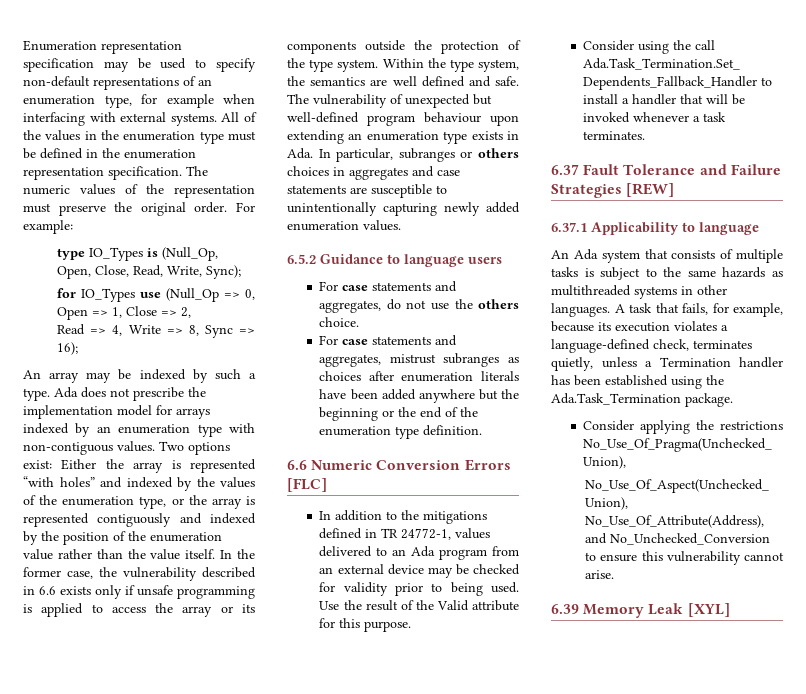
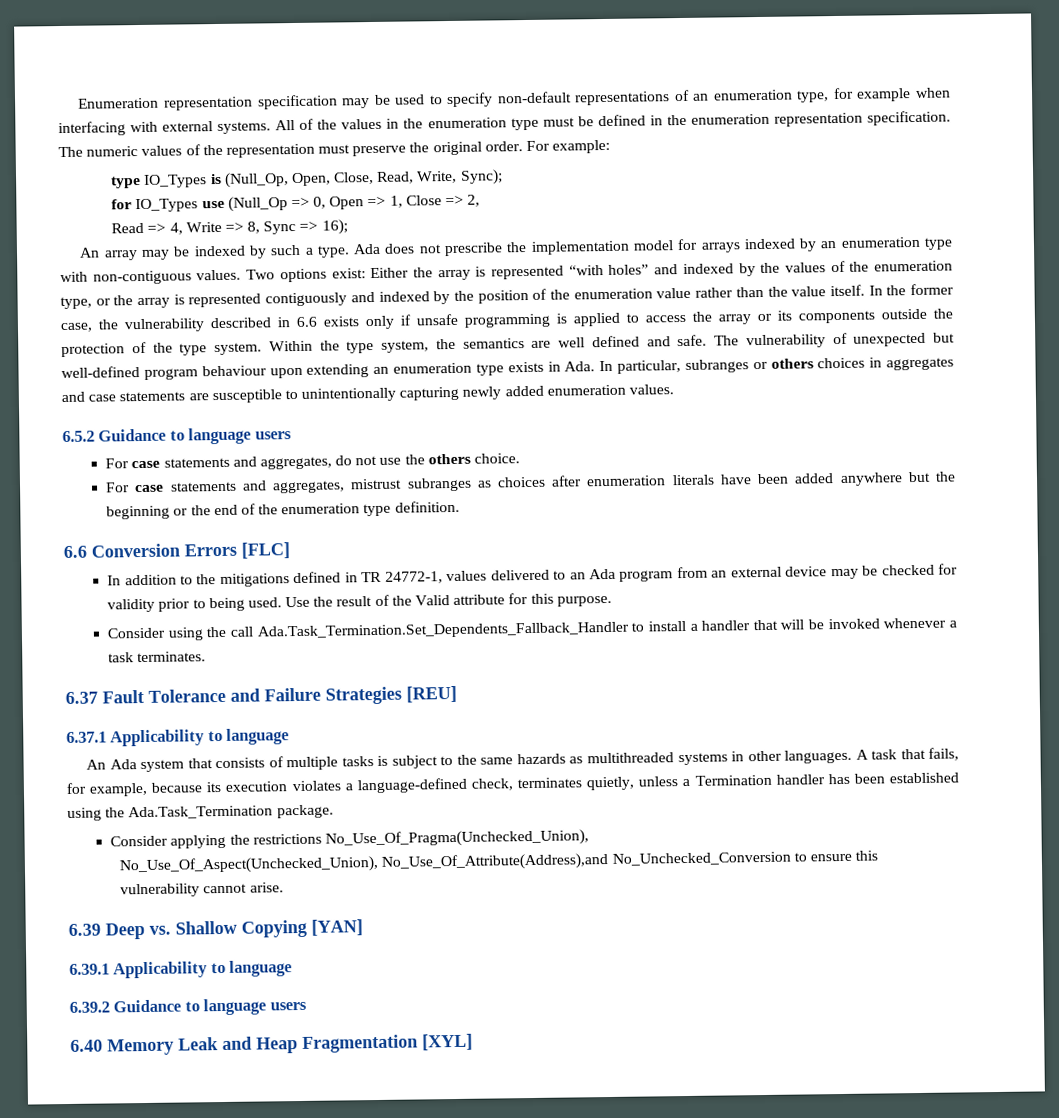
[311,460,373,470] Numeric -> (87, 552) none
[626,183,675,197] [REW] -> [406,685,457,703] [REU]
[583,603,684,618] Memory Leak -> [105,919,363,940] [69,960,293,979] [69,998,307,1016] [70,1034,418,1056] Deep vs. Shallow Copying [YAN] // 6.39.1 Applicability to language // 6.39.2 Guidance to language users // 6.40 Memory Leak and Heap Fragmentation

